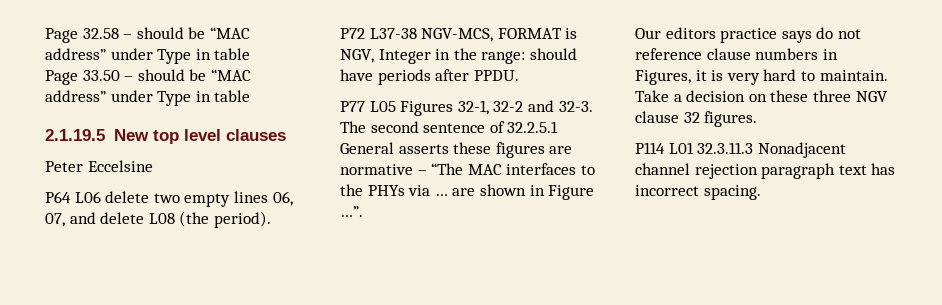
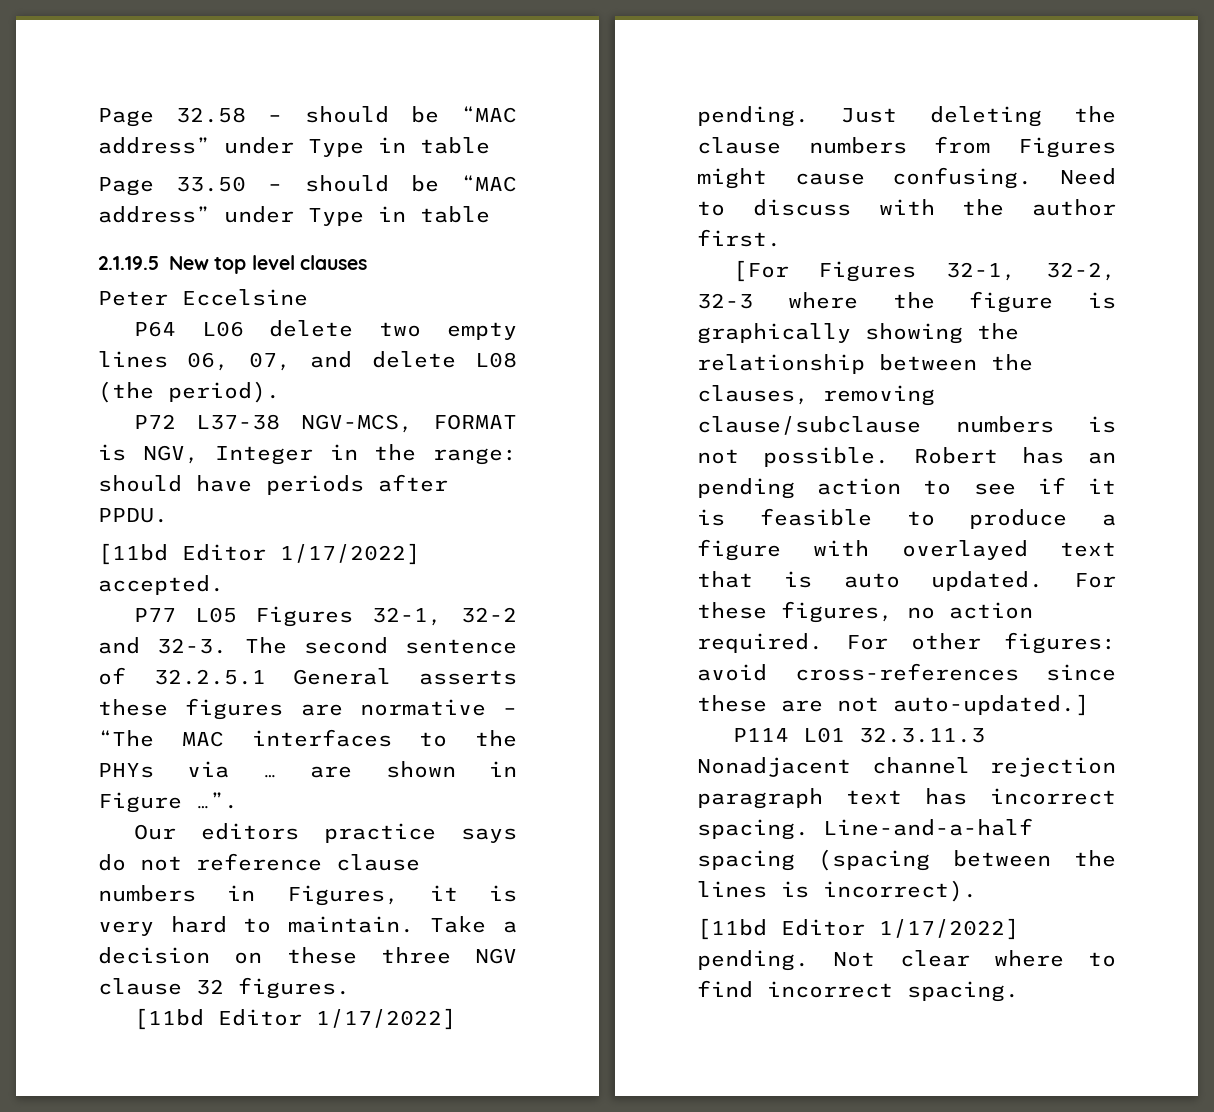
(519, 75) none -> [98,543,420,565] [98,575,224,595] // [11bd Editor 1/17/2022] accepted.
(758, 119) none -> [133,1008,456,1030] [697,106,1116,127] [697,136,1116,158] [697,167,1116,189] [697,199,1116,216] [697,229,781,247] [732,260,1116,282] [697,291,1116,313] [697,323,1019,344] [697,354,1033,374] [697,385,935,406] [697,416,1116,435] [697,447,1116,467] [697,477,1116,499] [697,508,1116,529] [697,539,1116,561] [697,571,1116,591] [697,601,1033,623] [697,632,1116,654] [697,663,1116,681] [697,694,1089,716] // [11bd Editor 1/17/2022] pending. Just deleting the clause numbers from Figures might cause confusing. Need to discuss with the author first. // [For Figures 32-1, 32-2, 32-3 where the figure is graphically showing the relationship between the clauses, removing clause/subclause numbers is not possible. Robert has an pending action to see if it is feasible to produce a figure with overlayed text that is auto updated. For these figures, no action required. For other figures: avoid cross-references since these are not auto-updated.]
(761, 192) none -> [823,818,1033,836] [697,849,1116,871] [697,880,977,902] [697,918,1019,940] [697,950,1116,971] [697,980,1019,1002] Line-and-a-half spacing (spacing between the lines is incorrect). // [11bd Editor 1/17/2022] pending. Not clear where to find incorrect spacing.

